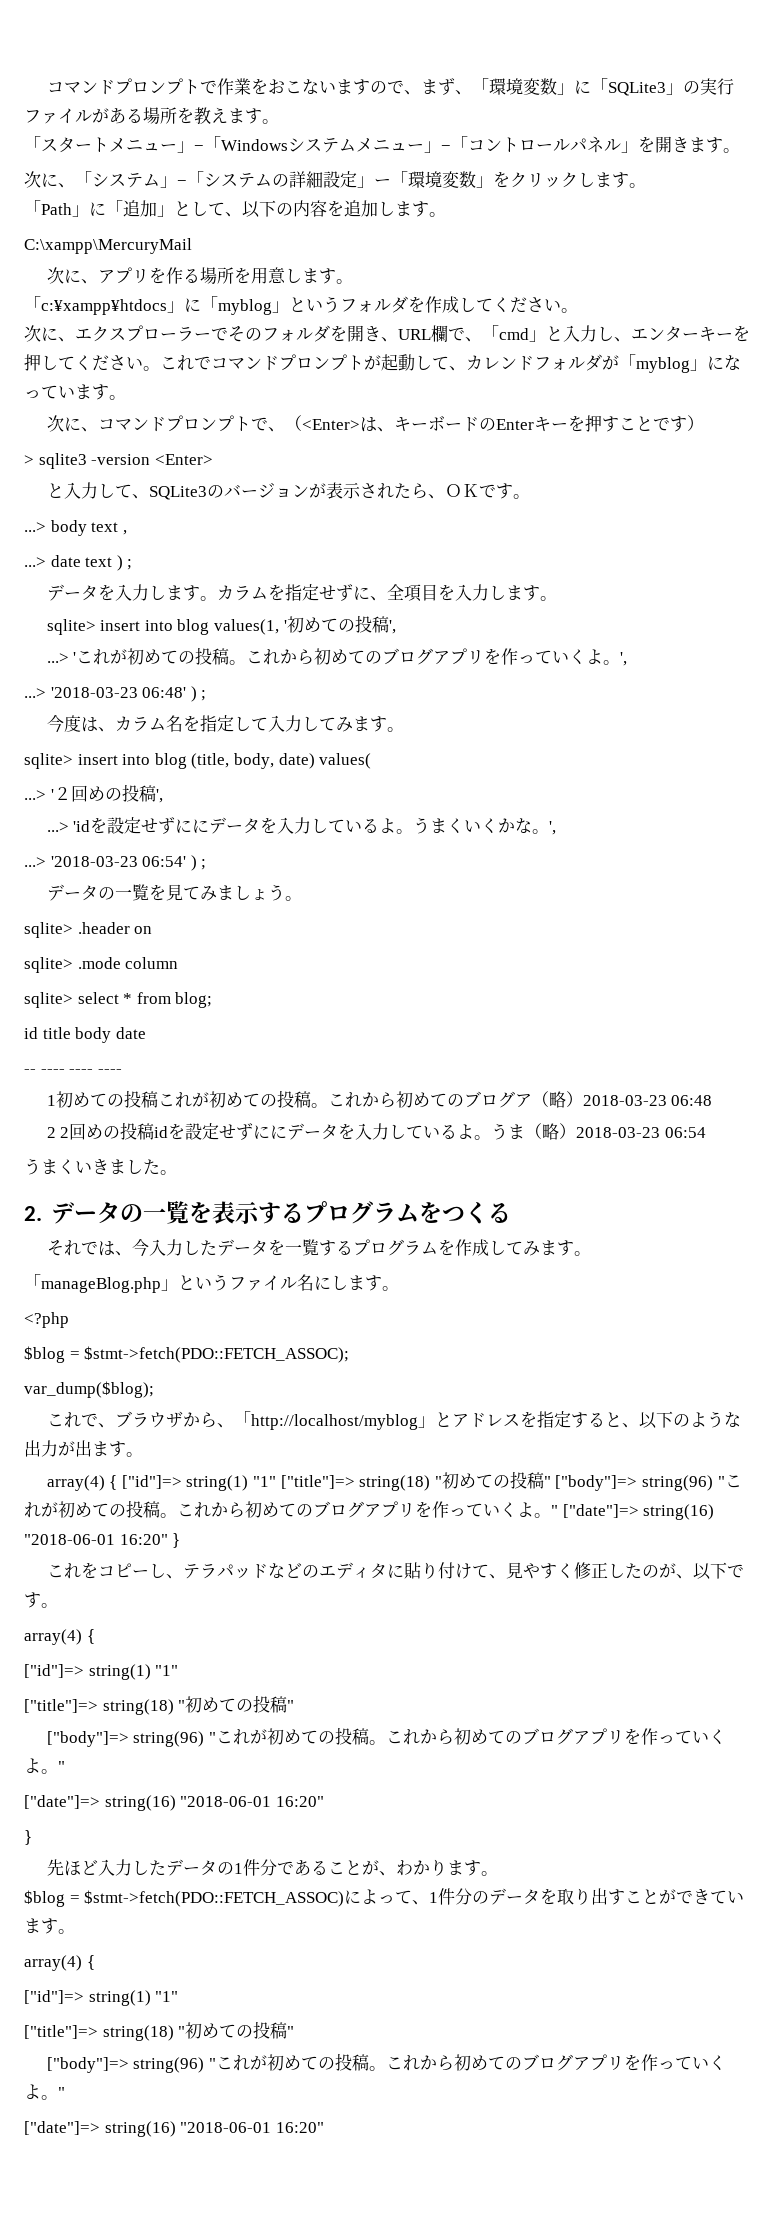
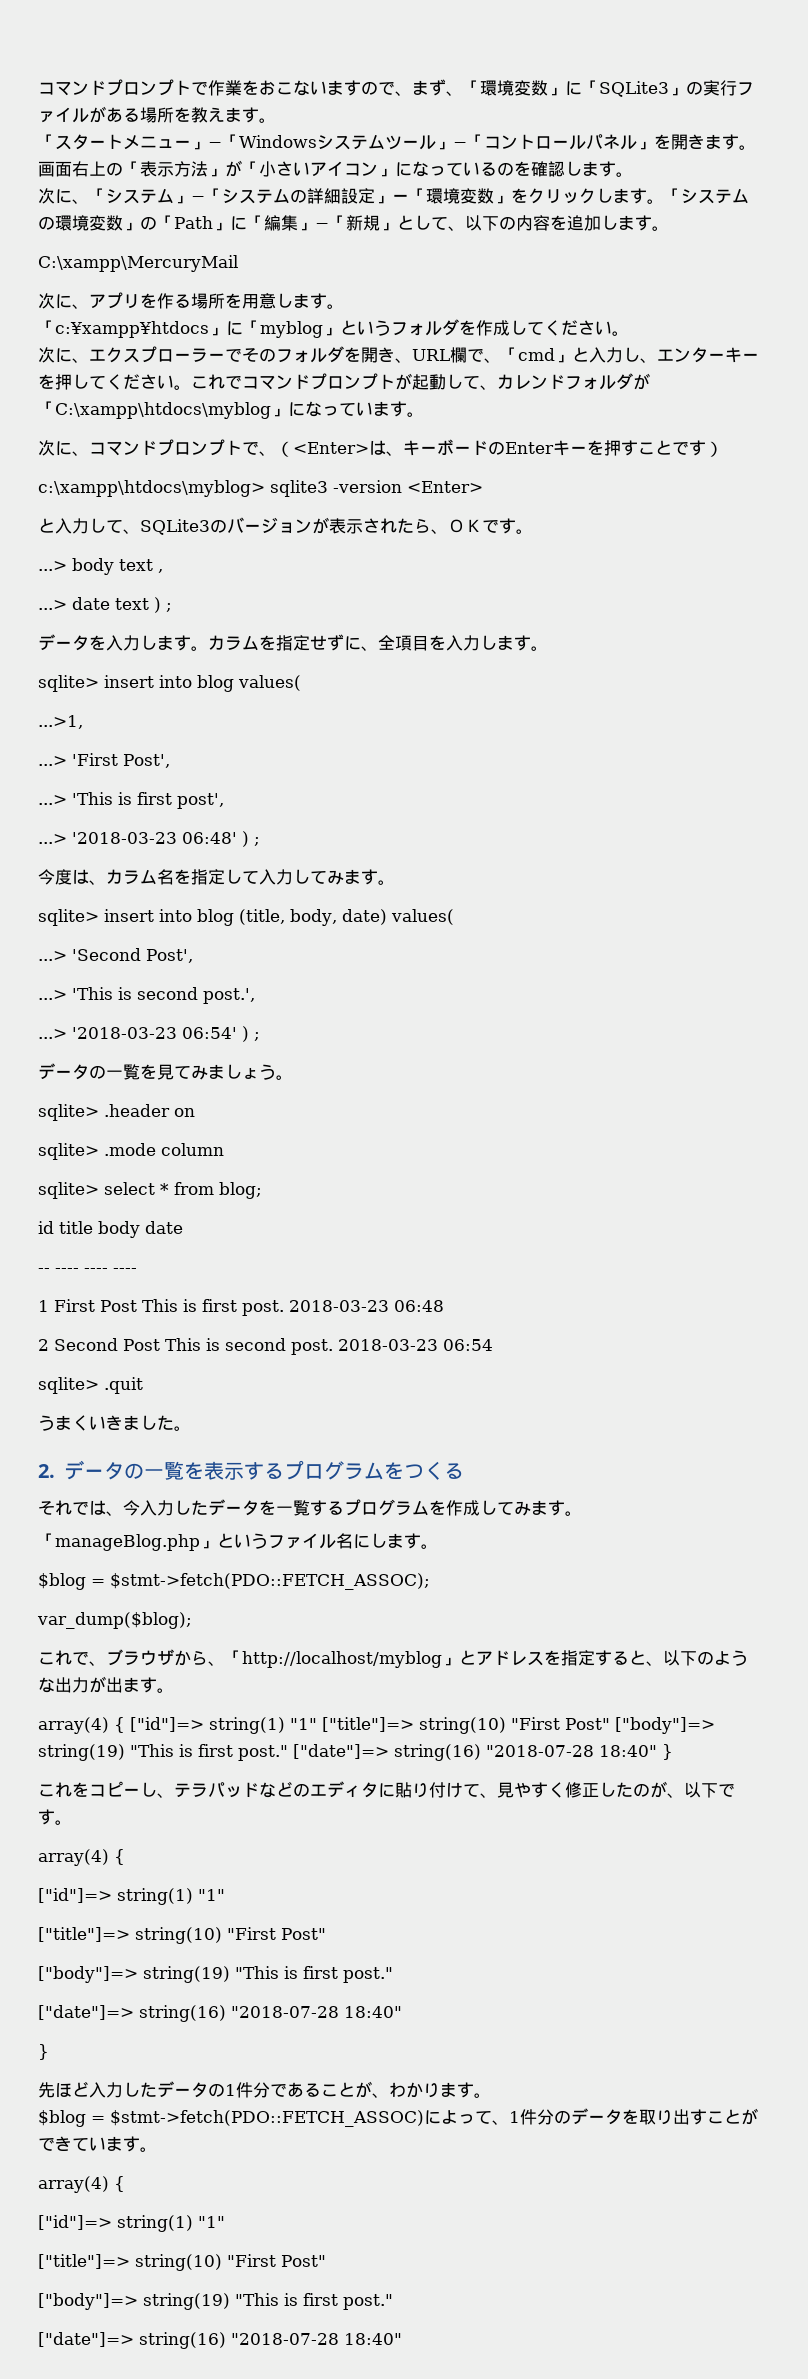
[356,138,424,152] メニュー -> [385,135,436,150] ツール
(740, 150) none -> [38,160,633,177] 画面右上の「表示方法」が「小さいアイコン」になっているのを確認します。
[24,200,157,217] // 「Path」に「追加 -> [664,188,749,204] [38,215,380,231] 「システムの環境変数」の「Path」に「編集」−「新規
[636,357,690,373] myblog -> [55,402,271,419] C:\xampp\htdocs\myblog
[24,455,34,465] > -> [38,480,265,497] c:\xampp\htdocs\myblog>
[214,615,396,635] [46,647,628,666] values(1, '初めての投稿', // ...> 'これが初めての投稿。これから初めてのブログアプリを作っていくよ。', -> [238,675,301,691] [38,715,83,729] [38,753,170,768] [38,792,224,809] values( // ...>1, // ...> 'First Post', // ...> 'This is first post',
[50,784,163,803] [46,817,557,835] '２回めの投稿', // ...> 'idを設定せずににデータを入力しているよ。うまくいくかな。', -> [72,948,193,963] [38,987,255,1004] 'Second Post', // ...> 'This is second post.',
[55,1090,713,1108] [46,1122,577,1140] 初めての投稿これが初めての投稿。これから初めてのブログア（略）2018-03-23 06:48 // 2 2回めの投稿idを設定せずににデータを入力しているよ。うま（略） -> [54,1299,444,1316] [38,1338,333,1355] First Post This is first post. 2018-03-23 06:48 // 2 Second Post This is second post.
(706, 1132) none -> [38,1377,143,1394] // sqlite> .quit
[24,1312,69,1328] // <?php -> (438, 1546) none
[359,1471,742,1491] [24,1500,715,1520] [24,1534,168,1545] string(18) "初めての投稿" ["body"]=> string(96) "これが初めての投稿。これから初めてのブログアプリを作っていくよ。" ["date"]=> string(16) "2018-06-01 16:20" -> [419,1717,715,1734] [38,1744,657,1761] string(10) "First Post" ["body"]=> string(19) "This is first post." ["date"]=> string(16) "2018-07-28 18:40"
[102,1695,295,1715] [46,1727,726,1747] [24,1758,65,1774] [24,1795,324,1811] string(18) "初めての投稿" // ["body"]=> string(96) "これが初めての投稿。これから初めてのブログアプリを作っていくよ。" // ["date"]=> string(16) "2018-06-01 16:20" -> [135,1927,326,1944] [38,1966,393,1983] [38,2005,402,2022] string(10) "First Post" // ["body"]=> string(19) "This is first post." // ["date"]=> string(16) "2018-07-28 18:40"
[102,2021,295,2041] [46,2053,726,2073] [24,2084,65,2100] [24,2121,324,2137] string(18) "初めての投稿" // ["body"]=> string(96) "これが初めての投稿。これから初めてのブログアプリを作っていくよ。" // ["date"]=> string(16) "2018-06-01 16:20" -> [135,2254,326,2271] [38,2293,393,2310] [38,2332,402,2349] string(10) "First Post" // ["body"]=> string(19) "This is first post." // ["date"]=> string(16) "2018-07-28 18:40"

